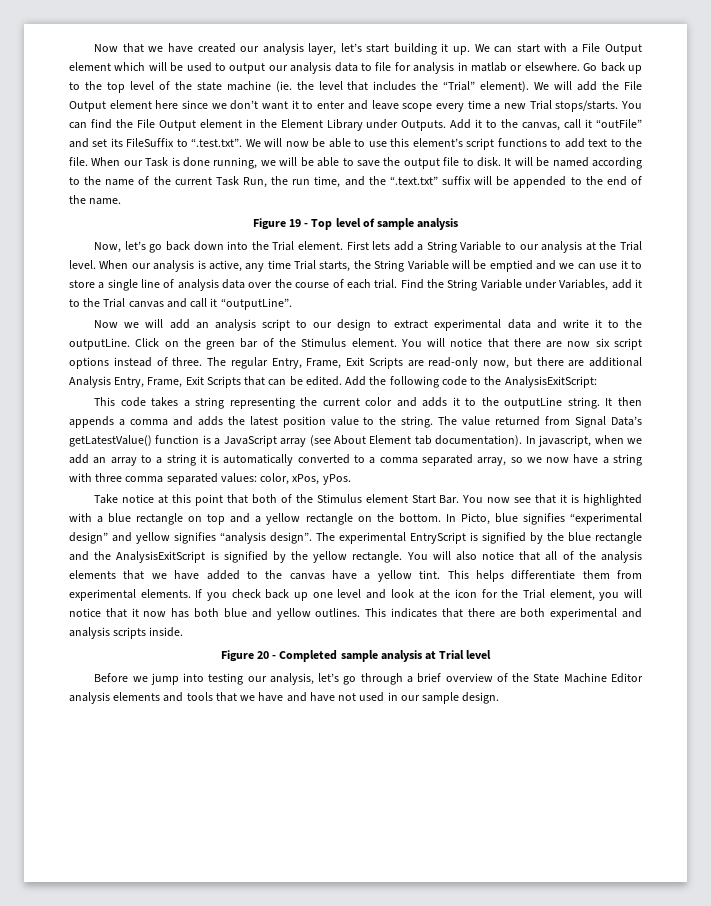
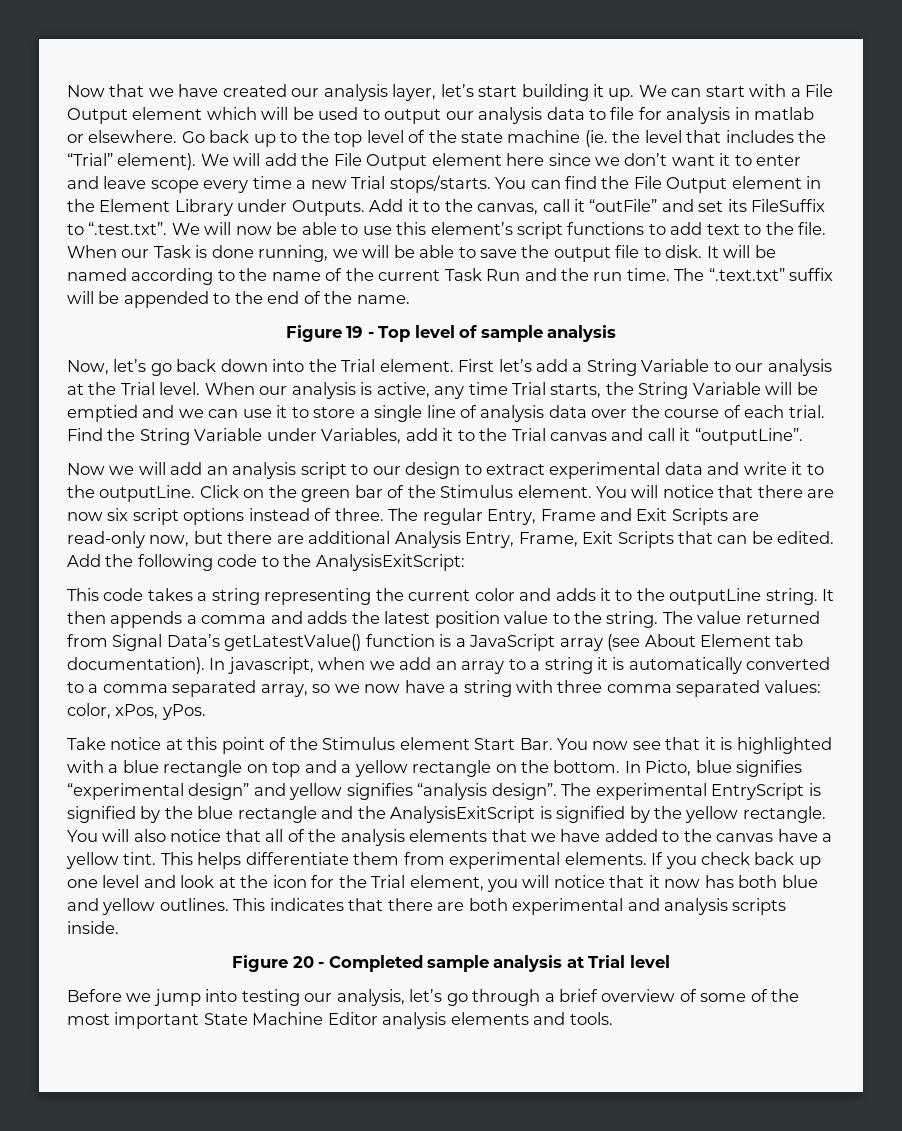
[242,176,386,188] Run, the run time, and the -> [486,268,705,281] Run and the run time. The
[372,241,391,250] lets -> [498,359,532,372] let’s
[306,358,342,369] Frame, -> [540,508,633,521] Frame and
[226,494,277,504] that both -> (265, 745) none
[512,673,530,682] the -> [700,989,800,1002] [67,1012,200,1029] some of the most important
[186,692,500,704] tools that we have and have not used in our sample design. -> [569,1012,613,1025] tools.

